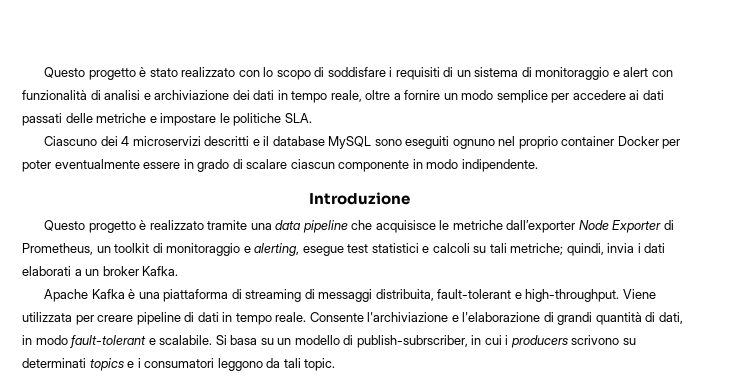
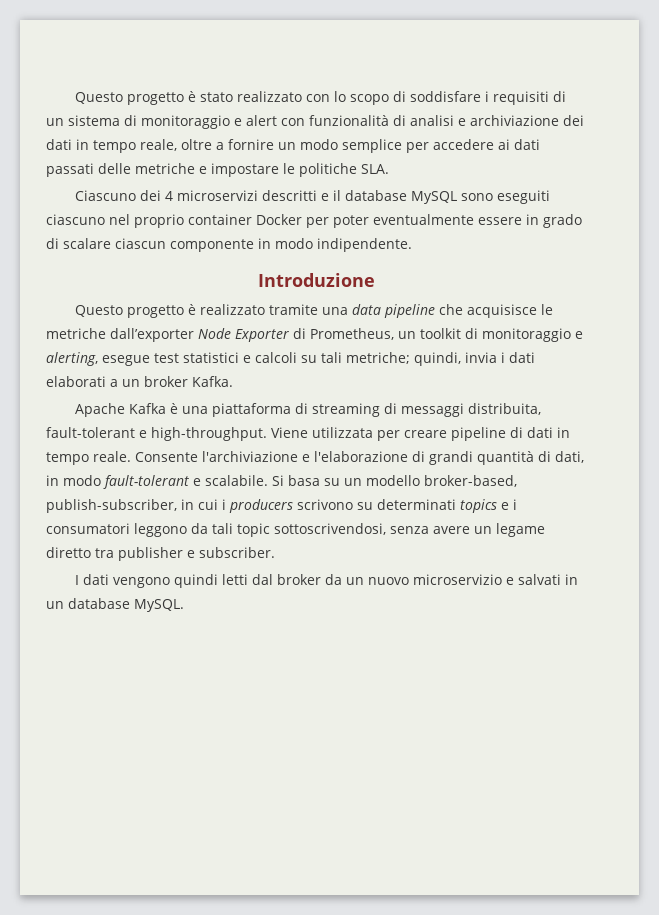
[452,139,495,149] ognuno -> [46,214,105,225] ciascuno
[343,335,468,348] di publish-subrscriber, -> [424,475,517,487] [46,499,177,513] broker-based, publish-subscriber,
[304,358,336,371] topic. -> [237,523,545,537] [46,547,275,561] [74,574,578,588] [46,598,184,612] topic sottoscrivendosi, senza avere un legame diretto tra publisher e subscriber. // I dati vengono quindi letti dal broker da un nuovo microservizio e salvati in un database MySQL.

